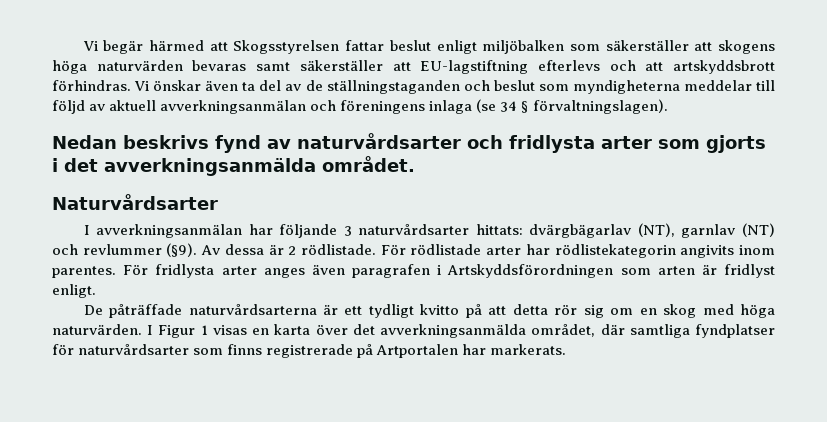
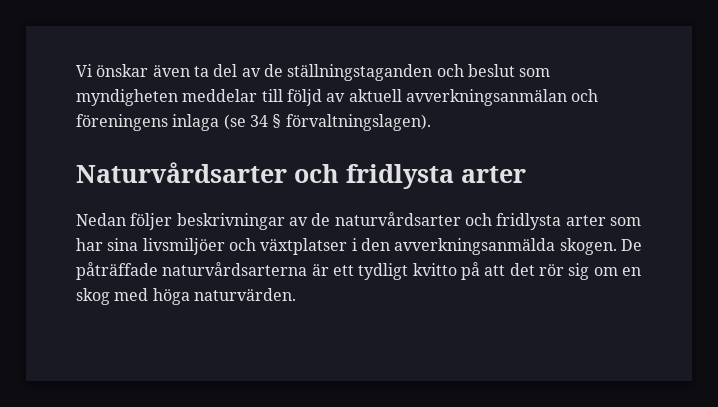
[82,40,775,54] [52,60,775,74] [52,80,150,91] Vi begär härmed att Skogsstyrelsen fattar beslut enligt miljöbalken som säkerställer att skogens höga naturvärden bevaras samt säkerställer att EU-lagstiftning efterlevs och att artskyddsbrott förhindras. Vi -> [76,64,92,77] Vi
[572,80,680,94] myndigheterna -> [76,89,178,106] myndigheten
[52,135,291,153] Nedan beskrivs fynd av -> [76,162,526,189] [76,213,331,230] Naturvårdsarter och fridlysta arter // Nedan följer beskrivningar av de
[706,135,766,153] [52,156,415,176] [52,194,218,210] [83,223,775,238] [52,243,775,258] [52,264,775,278] [52,284,96,298] gjorts i det avverkningsanmälda området. // Naturvårdsarter // I avverkningsanmälan har följande 3 naturvårdsarter hittats: dvärgbägarlav (NT), garnlav (NT) och revlummer (§9). Av dessa är 2 rödlistade. För rödlistade arter har rödlistekategorin angivits inom parentes. För fridlysta arter anges även paragrafen i Artskyddsförordningen som arten är fridlyst enligt. // -> [76,238,617,255] har sina livsmiljöer och växtplatser i den avverkningsanmälda skogen.
[512,304,548,315] detta -> [509,263,535,276] det
[147,324,776,338] [52,344,567,358] I Figur 1 visas en karta över det avverkningsanmälda området, där samtliga fyndplatser för naturvårdsarter som finns registrerade på Artportalen har markerats. -> (296, 294) none

